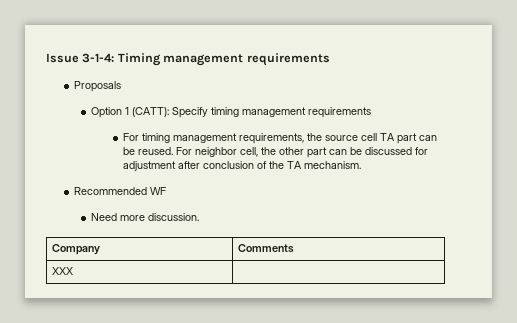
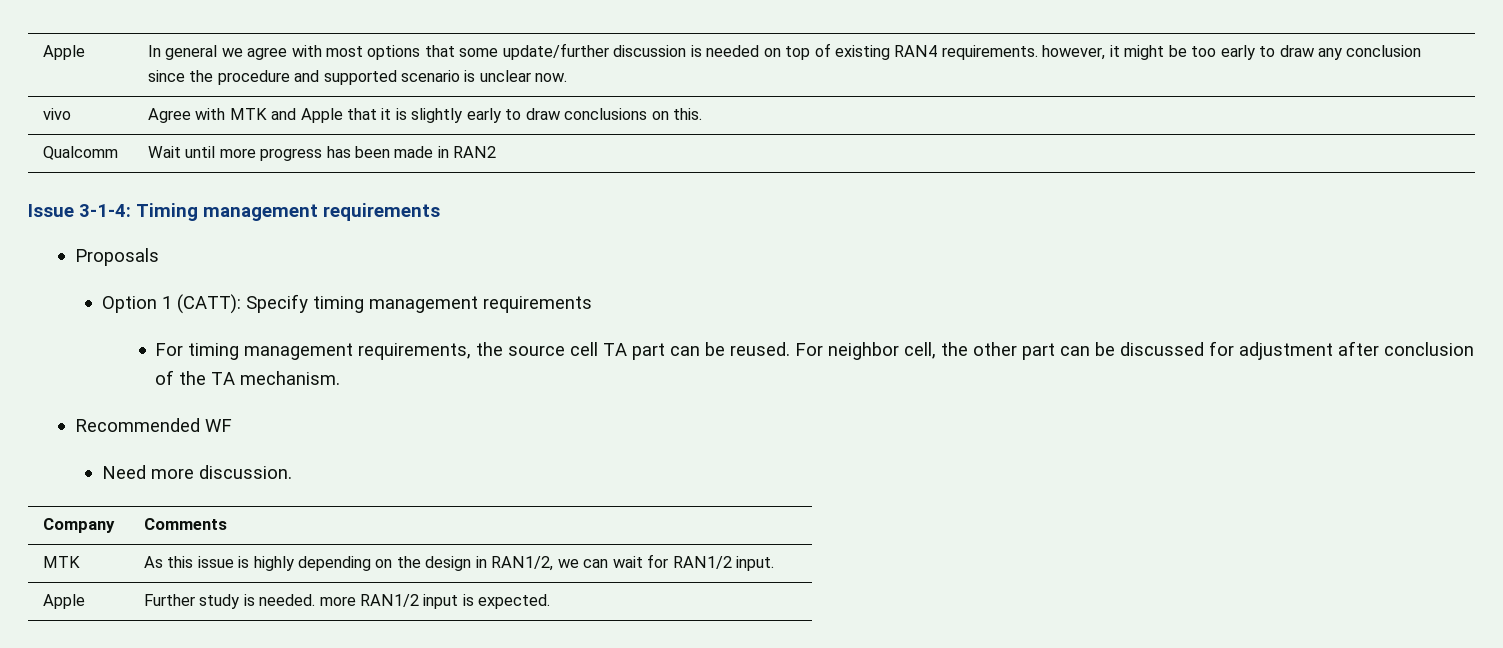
(46, 58) none -> [42,45,85,60] [147,43,1422,60] [147,70,568,85] [42,108,71,120] [147,108,703,123] [42,146,118,160] [147,146,497,161] Apple | In general we agree with most options that some update/further discussion is needed on top of existing RAN4 requirements. however, it might be too early to draw any conclusion since the procedure and supported scenario is unclear now. // vivo | Agree with MTK and Apple that it is slightly early to draw conclusions on this. // Qualcomm | Wait until more progress has been made in RAN2 //
[52,267,74,275] XXX | -> [42,556,80,568] [143,554,775,571] [42,594,85,609] [143,594,551,609] MTK | As this issue is highly depending on the design in RAN1/2, we can wait for RAN1/2 input. // Apple | Further study is needed. more RAN1/2 input is expected.

